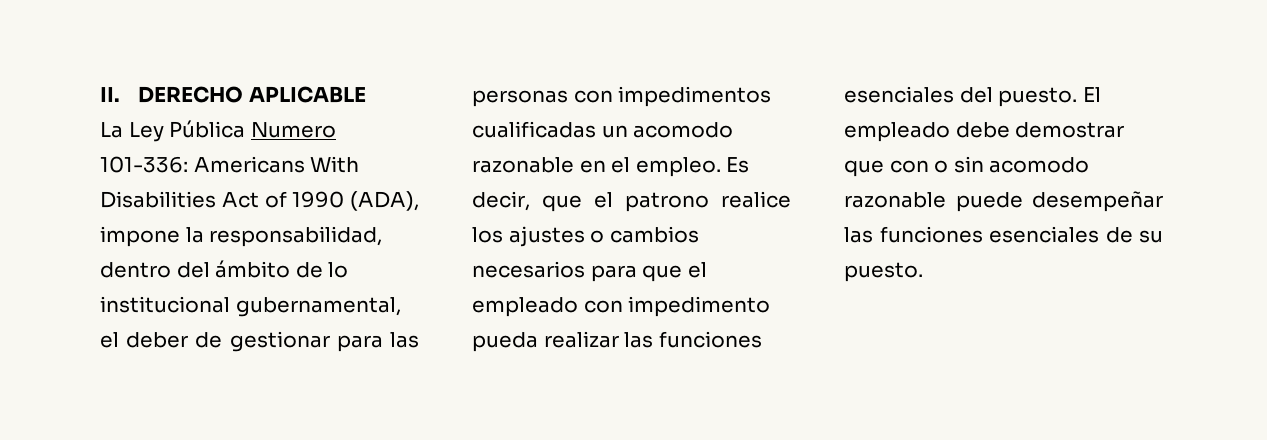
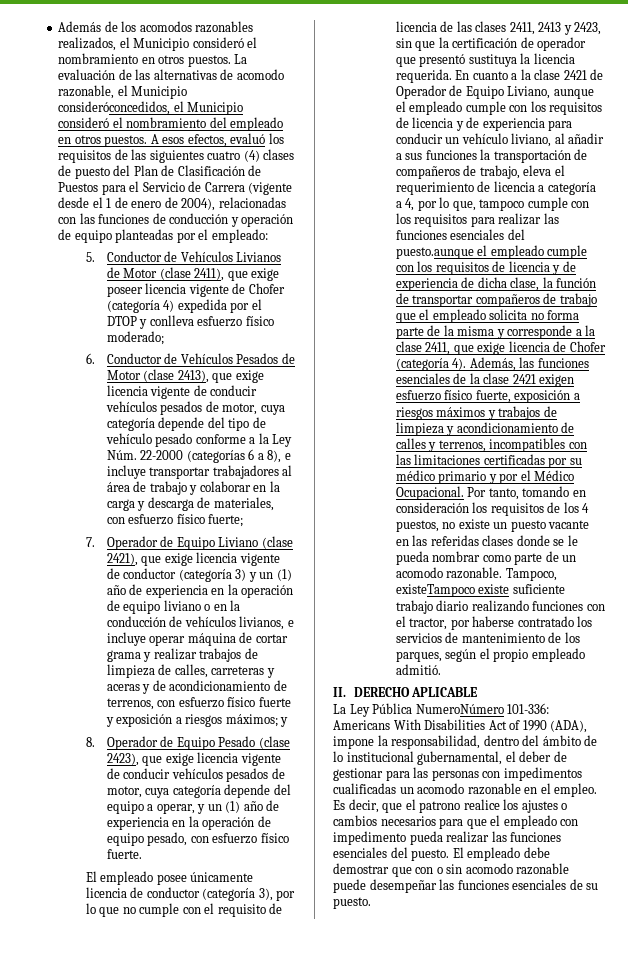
(100, 94) none -> [58,21,254,33] [58,37,258,51] [58,53,248,67] [58,69,284,80] [58,85,188,99] [58,101,244,115] [58,117,284,131] [58,133,284,147] [58,149,295,163] [58,165,262,179] [58,181,293,195] [58,197,286,211] [58,213,294,227] [58,229,268,243] [85,251,282,262] [106,267,280,281] [106,283,285,297] [106,299,262,313] [106,315,274,329] [106,331,164,345] [85,353,295,364] [106,369,264,383] [106,385,258,399] [105,401,285,415] [106,417,266,431] [105,433,293,447] [106,449,291,463] [106,465,293,479] [106,481,280,495] [106,497,274,511] [106,514,244,527] [85,536,293,550] [106,552,280,566] [106,568,292,582] [106,584,294,598] [106,600,241,614] [106,616,294,630] [106,632,288,646] [106,648,258,662] [106,664,275,678] [106,680,287,694] [106,697,291,710] [105,714,289,727] [85,736,290,750] [106,752,281,766] [106,768,285,782] [106,784,291,798] [106,800,280,814] [106,816,271,830] [106,832,289,846] [106,849,142,859] [85,871,254,885] [85,887,296,901] [85,903,283,917] [395,21,602,35] [395,37,587,51] [395,53,575,67] [395,69,604,83] [395,85,594,99] [395,101,603,115] [395,117,573,131] [395,133,605,147] [395,149,588,163] [395,165,565,179] [395,181,596,195] [395,197,590,211] [395,213,559,227] [395,229,525,240] [395,245,588,259] [395,261,576,275] [395,277,597,291] [395,293,597,307] [395,309,580,323] [395,325,596,339] [395,341,606,355] [395,357,589,371] [395,373,575,387] [395,390,580,403] [395,406,557,420] [395,422,575,436] [395,438,587,452] [395,454,582,468] [395,470,575,484] [395,486,586,500] [395,502,590,516] [395,519,590,532] [395,535,578,546] [395,551,577,565] [395,567,557,581] [395,584,565,597] [395,600,605,614] [395,616,593,630] [395,632,580,643] [395,648,585,662] [395,664,441,675] Además de los acomodos razonables realizados, el Municipio consideró el nombramiento en otros puestos. La evaluación de las alternativas de acomodo razonable, el Municipio consideróconcedidos, el Municipio consideró el nombramiento del empleado en otros puestos. A esos efectos, evaluó los requisitos de las siguientes cuatro (4) clases de puesto del Plan de Clasificación de Puestos para el Servicio de Carrera (vigente desde el 1 de enero de 2004), relacionadas con las funciones de conducción y operación de equipo planteadas por el empleado: // 5. Conductor de Vehículos Livianos de Motor (clase 2411), que exige poseer licencia vigente de Chofer (categoría 4) expedida por el DTOP y conlleva esfuerzo físico moderado; // 6. Conductor de Vehículos Pesados de Motor (clase 2413), que exige licencia vigente de conducir vehículos pesados de motor, cuya categoría depende del tipo de vehículo pesado conforme a la Ley Núm. 22-2000 (categorías 6 a 8), e incluye transportar trabajadores al área de trabajo y colaborar en la carga y descarga de materiales, con esfuerzo físico fuerte; // 7. Operador de Equipo Liviano (clase 2421), que exige licencia vigente de conductor (categoría 3) y un (1) año de experiencia en la operación de equipo liviano o en la conducción de vehículos livianos, e incluye operar máquina de cortar grama y realizar trabajos de limpieza de calles, carreteras y aceras y de acondicionamiento de terrenos, con esfuerzo físico fuerte y exposición a riesgos máximos; y // 8. Operador de Equipo Pesado (clase 2423), que exige licencia vigente de conducir vehículos pesados de motor, cuya categoría depende del equipo a operar, y un (1) año de experiencia en la operación de equipo pesado, con esfuerzo físico fuerte. // El empleado posee únicamente licencia de conductor (categoría 3), por lo que no cumple con el requisito de licencia de las clases 2411, 2413 y 2423, sin que la certificación de operador que presentó sustituya la licencia requerida. En cuanto a la clase 2421 de Operador de Equipo Liviano, aunque el empleado cumple con los requisitos de licencia y de experiencia para conducir un vehículo liviano, al añadir a sus funciones la transportación de compañeros de trabajo, eleva el requerimiento de licencia a categoría a 4, por lo que, tampoco cumple con los requisitos para realizar las funciones esenciales del puesto.aunque el empleado cumple con los requisitos de licencia y de experiencia de dicha clase, la función de transportar compañeros de trabajo que el empleado solicita no forma parte de la misma y corresponde a la clase 2411, que exige licencia de Chofer (categoría 4). Además, las funciones esenciales de la clase 2421 exigen esfuerzo físico fuerte, exposición a riesgos máximos y trabajos de limpieza y acondicionamiento de calles y terrenos, incompatibles con las limitaciones certificadas por su médico primario y por el Médico Ocupacional. Por tanto, tomando en consideración los requisitos de los 4 puestos, no existe un puesto vacante en las referidas clases donde se le pueda nombrar como parte de un acomodo razonable. Tampoco, existeTampoco existe suficiente trabajo diario realizando funciones con el tractor, por haberse contratado los servicios de mantenimiento de los parques, según el propio empleado admitió. //
[250,122,336,138] Numero -> [415,704,504,714] NumeroNúmero

